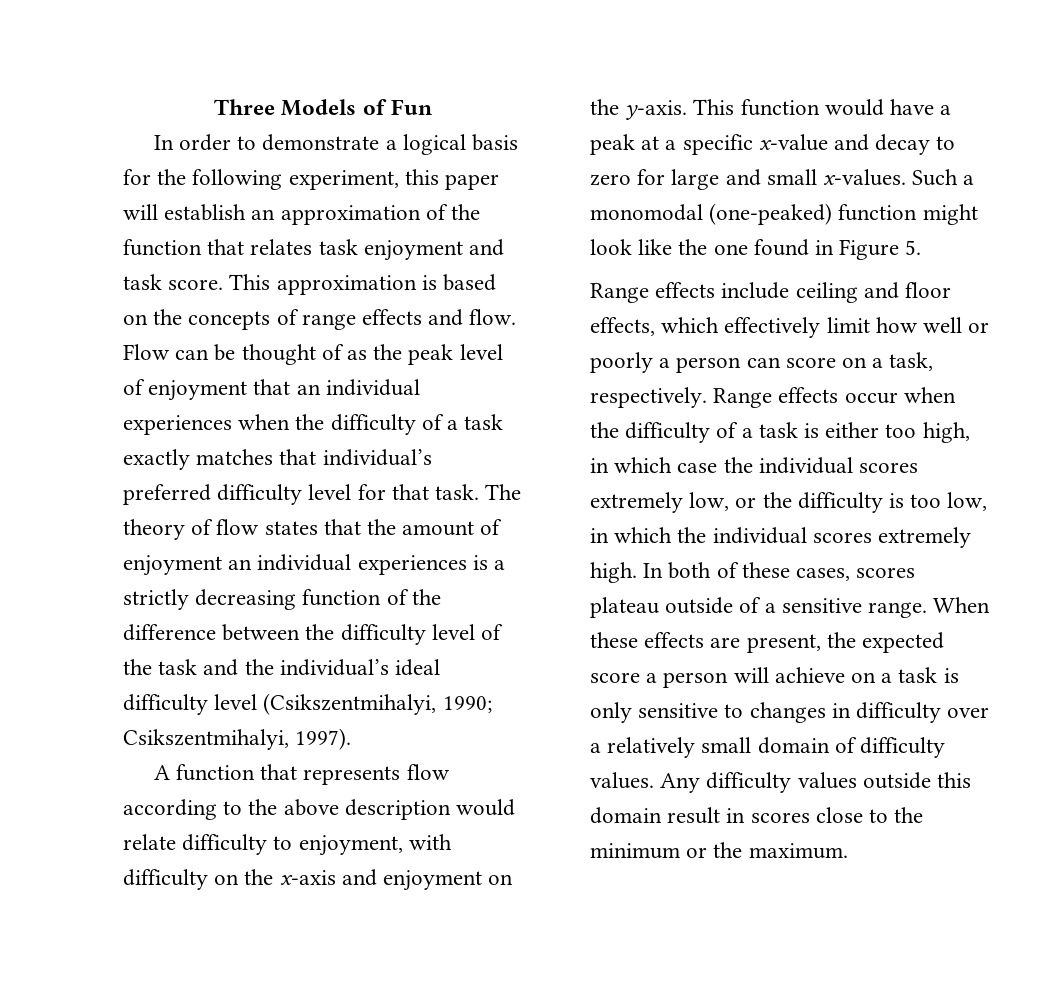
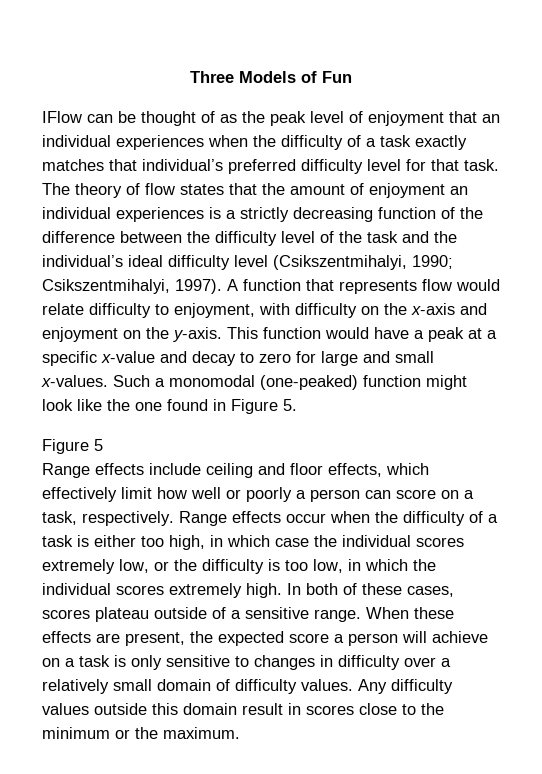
[153,134,519,155] [123,169,500,190] [123,204,481,225] [123,239,505,261] [123,274,497,295] [123,309,517,330] [123,344,170,360] In order to demonstrate a logical basis for the following experiment, this paper will establish an approximation of the function that relates task enjoyment and task score. This approximation is based on the concepts of range effects and flow. Flow -> [42,111,82,123] IFlow
(352, 739) // -> (222, 286) none
[123,799,451,820] according to the above description -> (452, 285) none
(922, 247) none -> [42,439,103,454] // Figure 5

